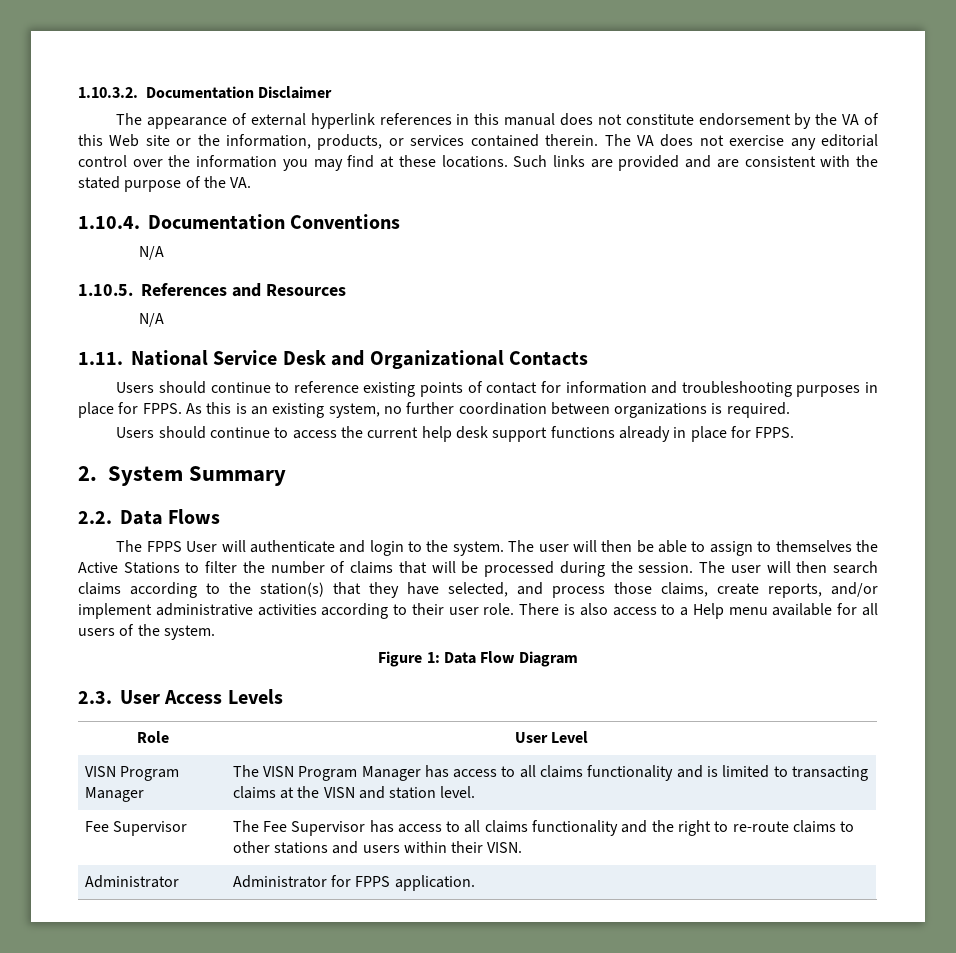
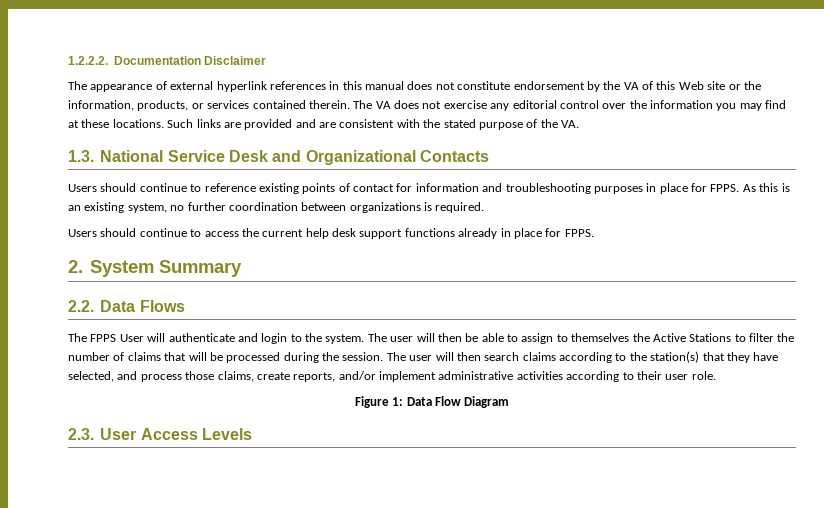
[78,87,138,98] 1.10.3.2. -> [68,56,108,65] 1.2.2.2.
[78,214,401,230] [138,246,164,260] [78,283,346,297] [138,313,164,327] [78,352,123,365] 1.10.4. Documentation Conventions // N/A // 1.10.5. References and Resources // N/A // 1.11. -> [68,150,94,162] 1.3.
[519,603,879,619] [78,624,215,640] There is also access to a Help menu available for all users of the system. -> (716, 375) none
[136,731,169,743] [514,731,589,743] [84,766,179,781] [84,787,144,802] [232,765,869,781] [232,786,476,799] [84,821,187,836] [232,820,855,836] [232,841,523,854] [84,875,179,888] [232,875,475,891] // Role | User Level // VISN Program Manager | The VISN Program Manager has access to all claims functionality and is limited to transacting claims at the VISN and station level. // Fee Supervisor | The Fee Supervisor has access to all claims functionality and the right to re-route claims to other stations and users within their VISN. // Administrator | Administrator for FPPS application. -> (252, 434) none

